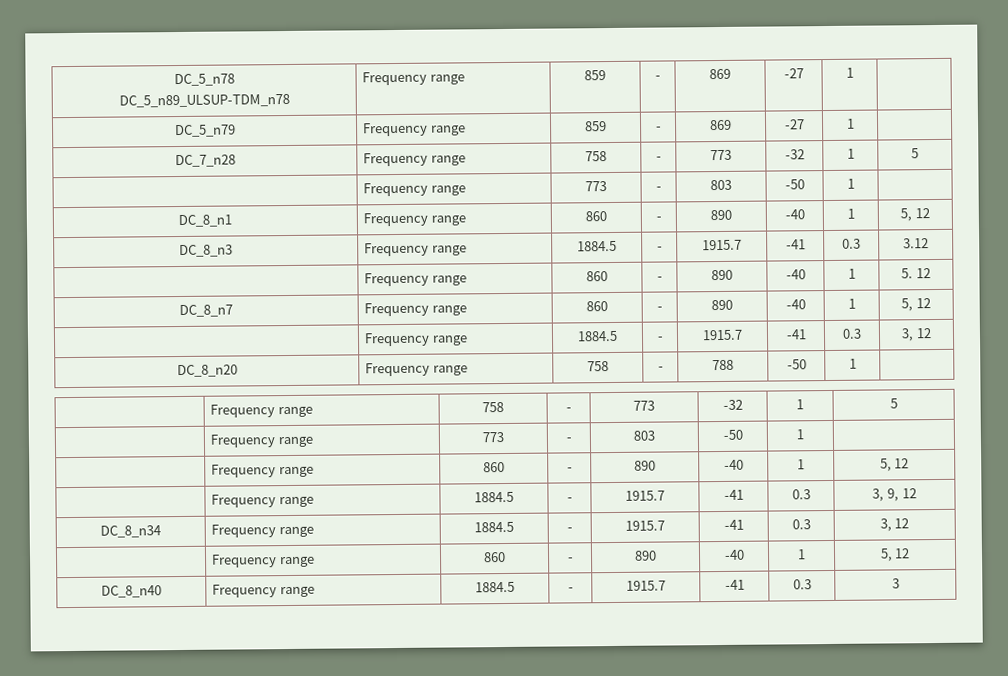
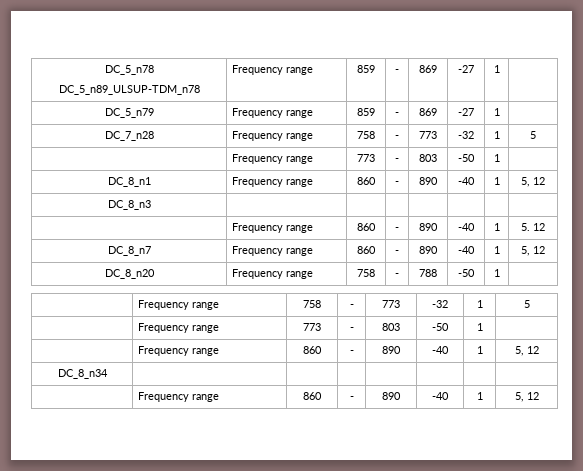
[364,242,467,257] [577,240,617,252] [656,246,663,251] [702,239,742,251] [785,239,806,250] [842,238,861,249] [903,238,929,249] Frequency range | 1884.5 | - | 1915.7 | -41 | 0.3 | 3.12 -> (151, 205) | | | | | |
[364,332,468,347] [577,330,618,342] [656,336,664,341] [702,329,743,341] [785,329,807,340] [842,328,862,339] [901,328,932,342] // | Frequency range | 1884.5 | - | 1915.7 | -41 | 0.3 | 3, 12 -> (545, 250) none
[211,494,314,508] [474,491,514,503] [566,497,573,502] [625,490,665,501] [723,489,744,500] [791,489,811,500] [872,488,917,502] [100,525,161,538] [211,524,314,538] [474,521,514,533] [566,527,573,532] [625,520,665,531] [723,519,744,530] [791,519,811,530] [879,518,910,532] [211,554,315,568] [483,552,506,563] [567,557,574,562] [634,550,657,561] [723,549,745,560] [797,549,806,560] [879,548,911,562] [101,585,162,598] [212,584,315,598] [475,581,515,593] [567,587,574,592] [626,580,666,591] [724,579,745,590] [792,579,812,590] [891,578,900,589] | Frequency range | 1884.5 | - | 1915.7 | -41 | 0.3 | 3, 9, 12 // DC_8_n34 | Frequency range | 1884.5 | - | 1915.7 | -41 | 0.3 | 3, 12 // | Frequency range | 860 | - | 890 | -40 | 1 | 5, 12 // DC_8_n40 | Frequency range | 1884.5 | - | 1915.7 | -41 | 0.3 | 3 -> [57,369,108,379] [138,392,220,402] [303,392,322,400] [349,396,354,400] [382,392,401,400] [432,392,449,400] [476,392,483,400] [514,392,539,402] DC_8_n34 | | | | | | | // | Frequency range | 860 | - | 890 | -40 | 1 | 5, 12

